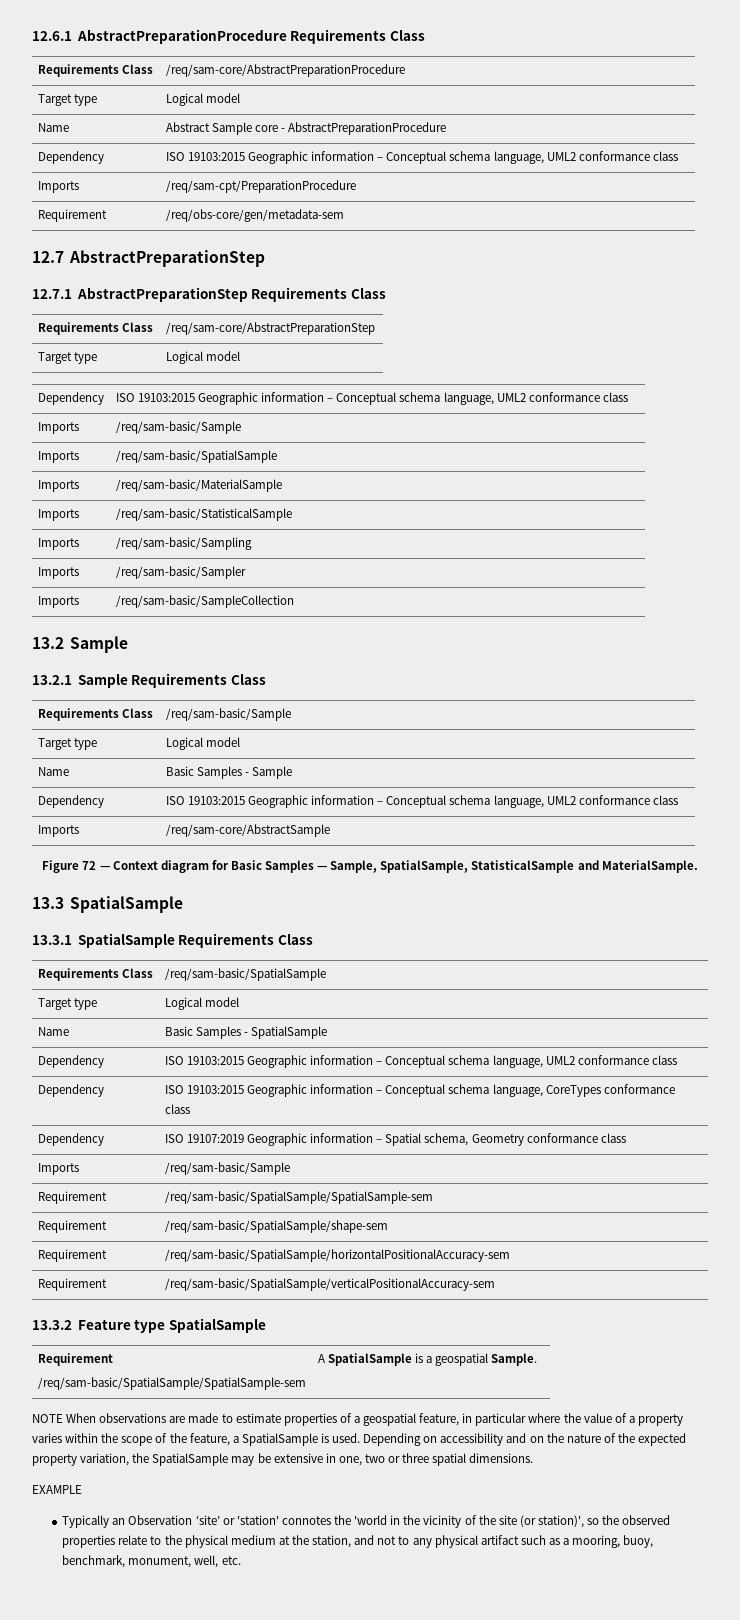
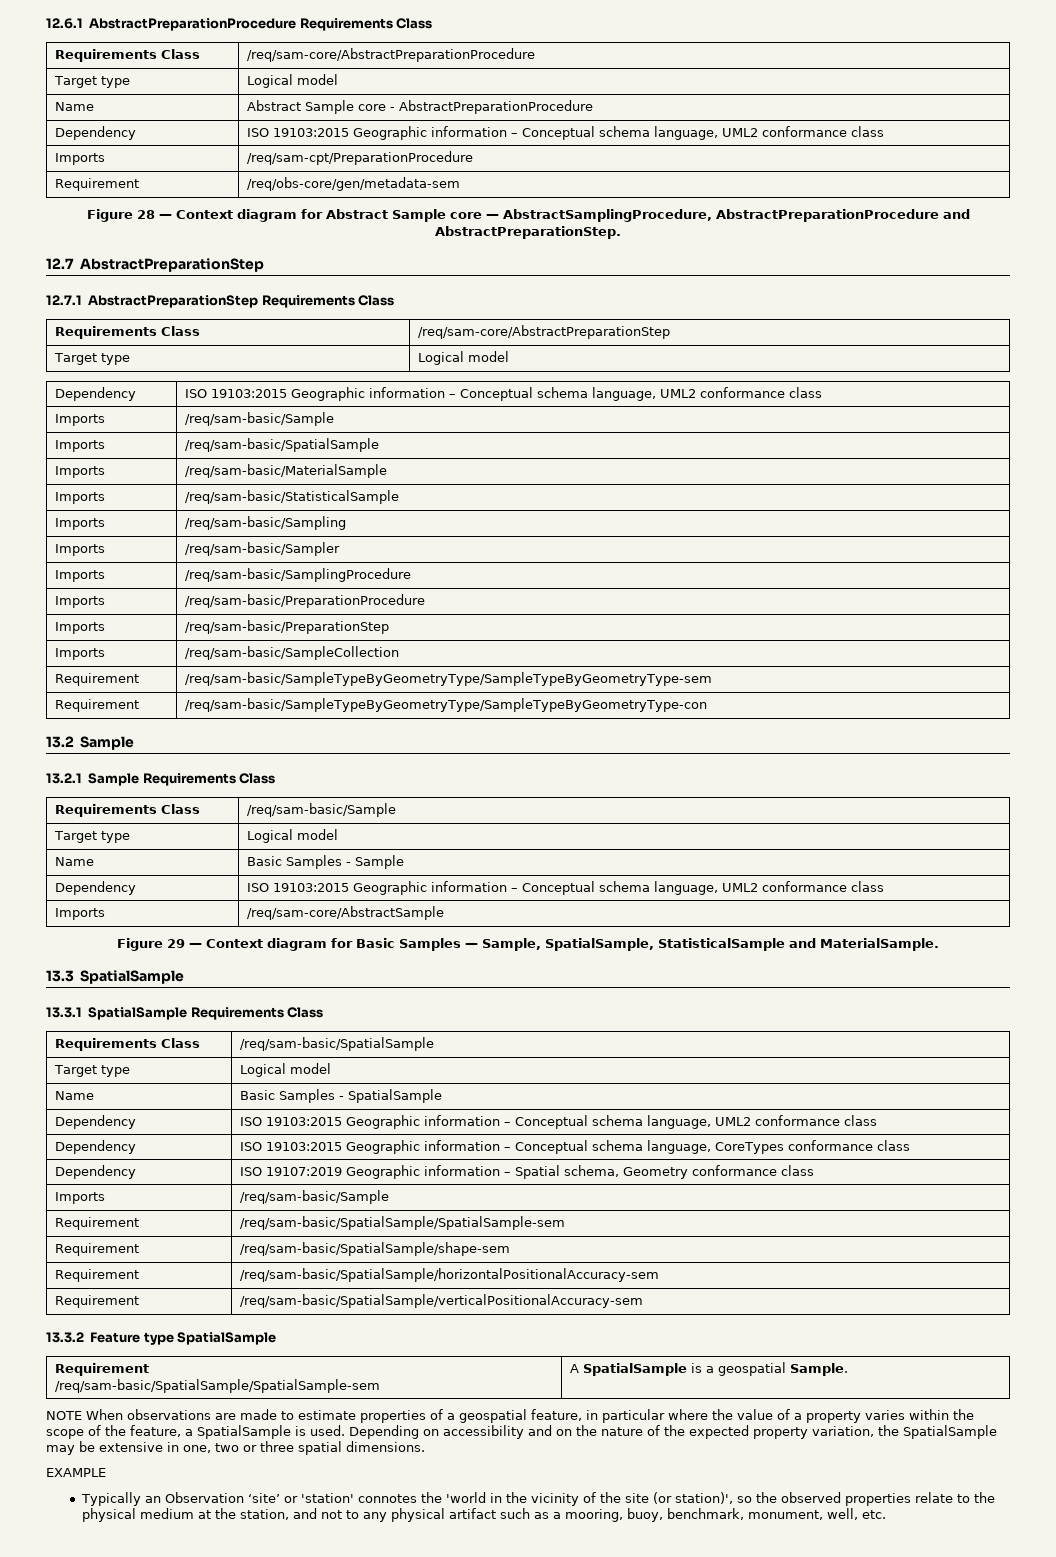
(344, 215) none -> [86,209,970,222] [435,226,621,239] // Figure 28 — Context diagram for Abstract Sample core — AbstractSamplingProcedure, AbstractPreparationProcedure and AbstractPreparationStep.
[115,595,294,608] /req/sam-basic/SampleCollection -> [185,568,412,582] [55,596,106,608] [185,594,426,608] [55,622,106,634] [185,620,390,634] [55,648,106,660] [185,646,400,660] [55,673,140,686] [185,672,713,686] [55,699,140,712] [185,698,708,712] /req/sam-basic/SamplingProcedure // Imports | /req/sam-basic/PreparationProcedure // Imports | /req/sam-basic/PreparationStep // Imports | /req/sam-basic/SampleCollection // Requirement | /req/sam-basic/SampleTypeByGeometryType/SampleTypeByGeometryType-sem // Requirement | /req/sam-basic/SampleTypeByGeometryType/SampleTypeByGeometryType-con
[82,861,97,870] 72 -> [167,939,185,948] 29

